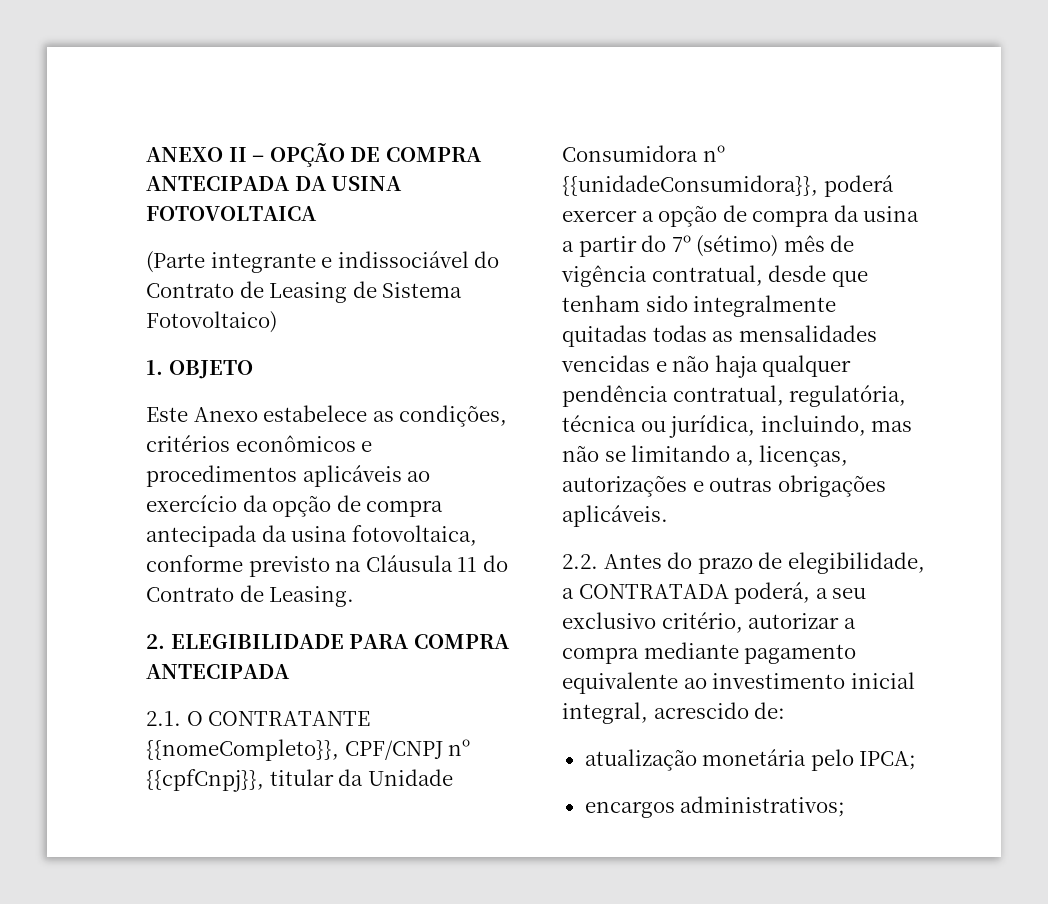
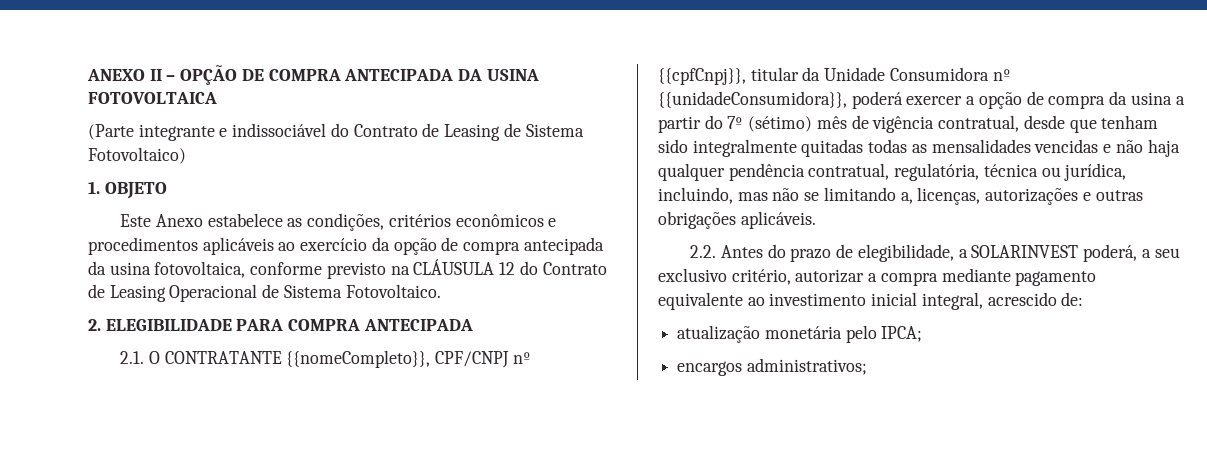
[365,555,508,572] [146,585,355,607] Cláusula 11 do Contrato de Leasing. -> [413,259,607,275] [88,284,441,302] CLÁUSULA 12 do Contrato de Leasing Operacional de Sistema Fotovoltaico.
[578,584,729,599] CONTRATADA -> [971,245,1079,258] SOLARINVEST

